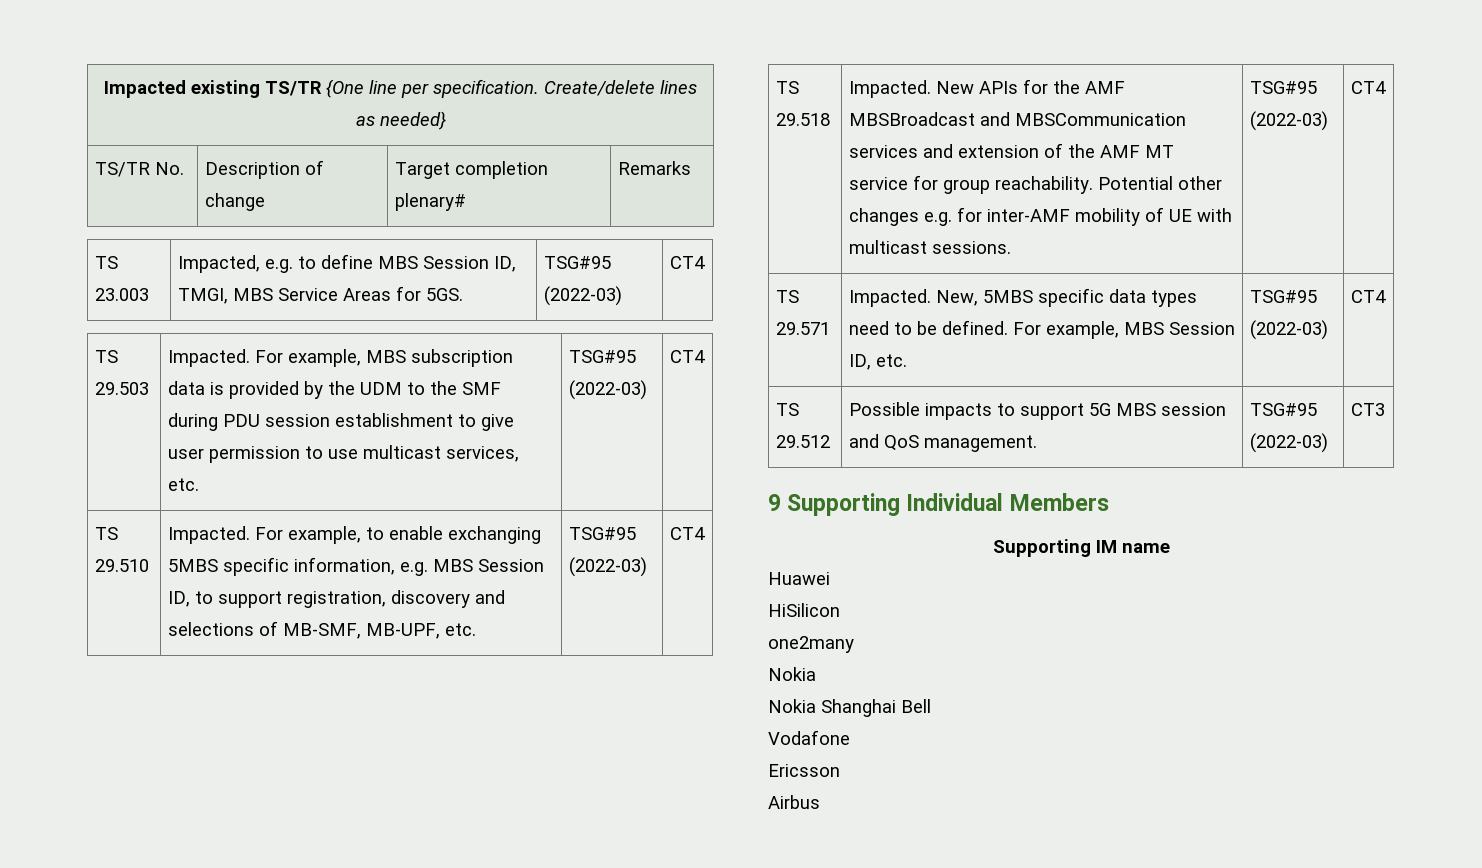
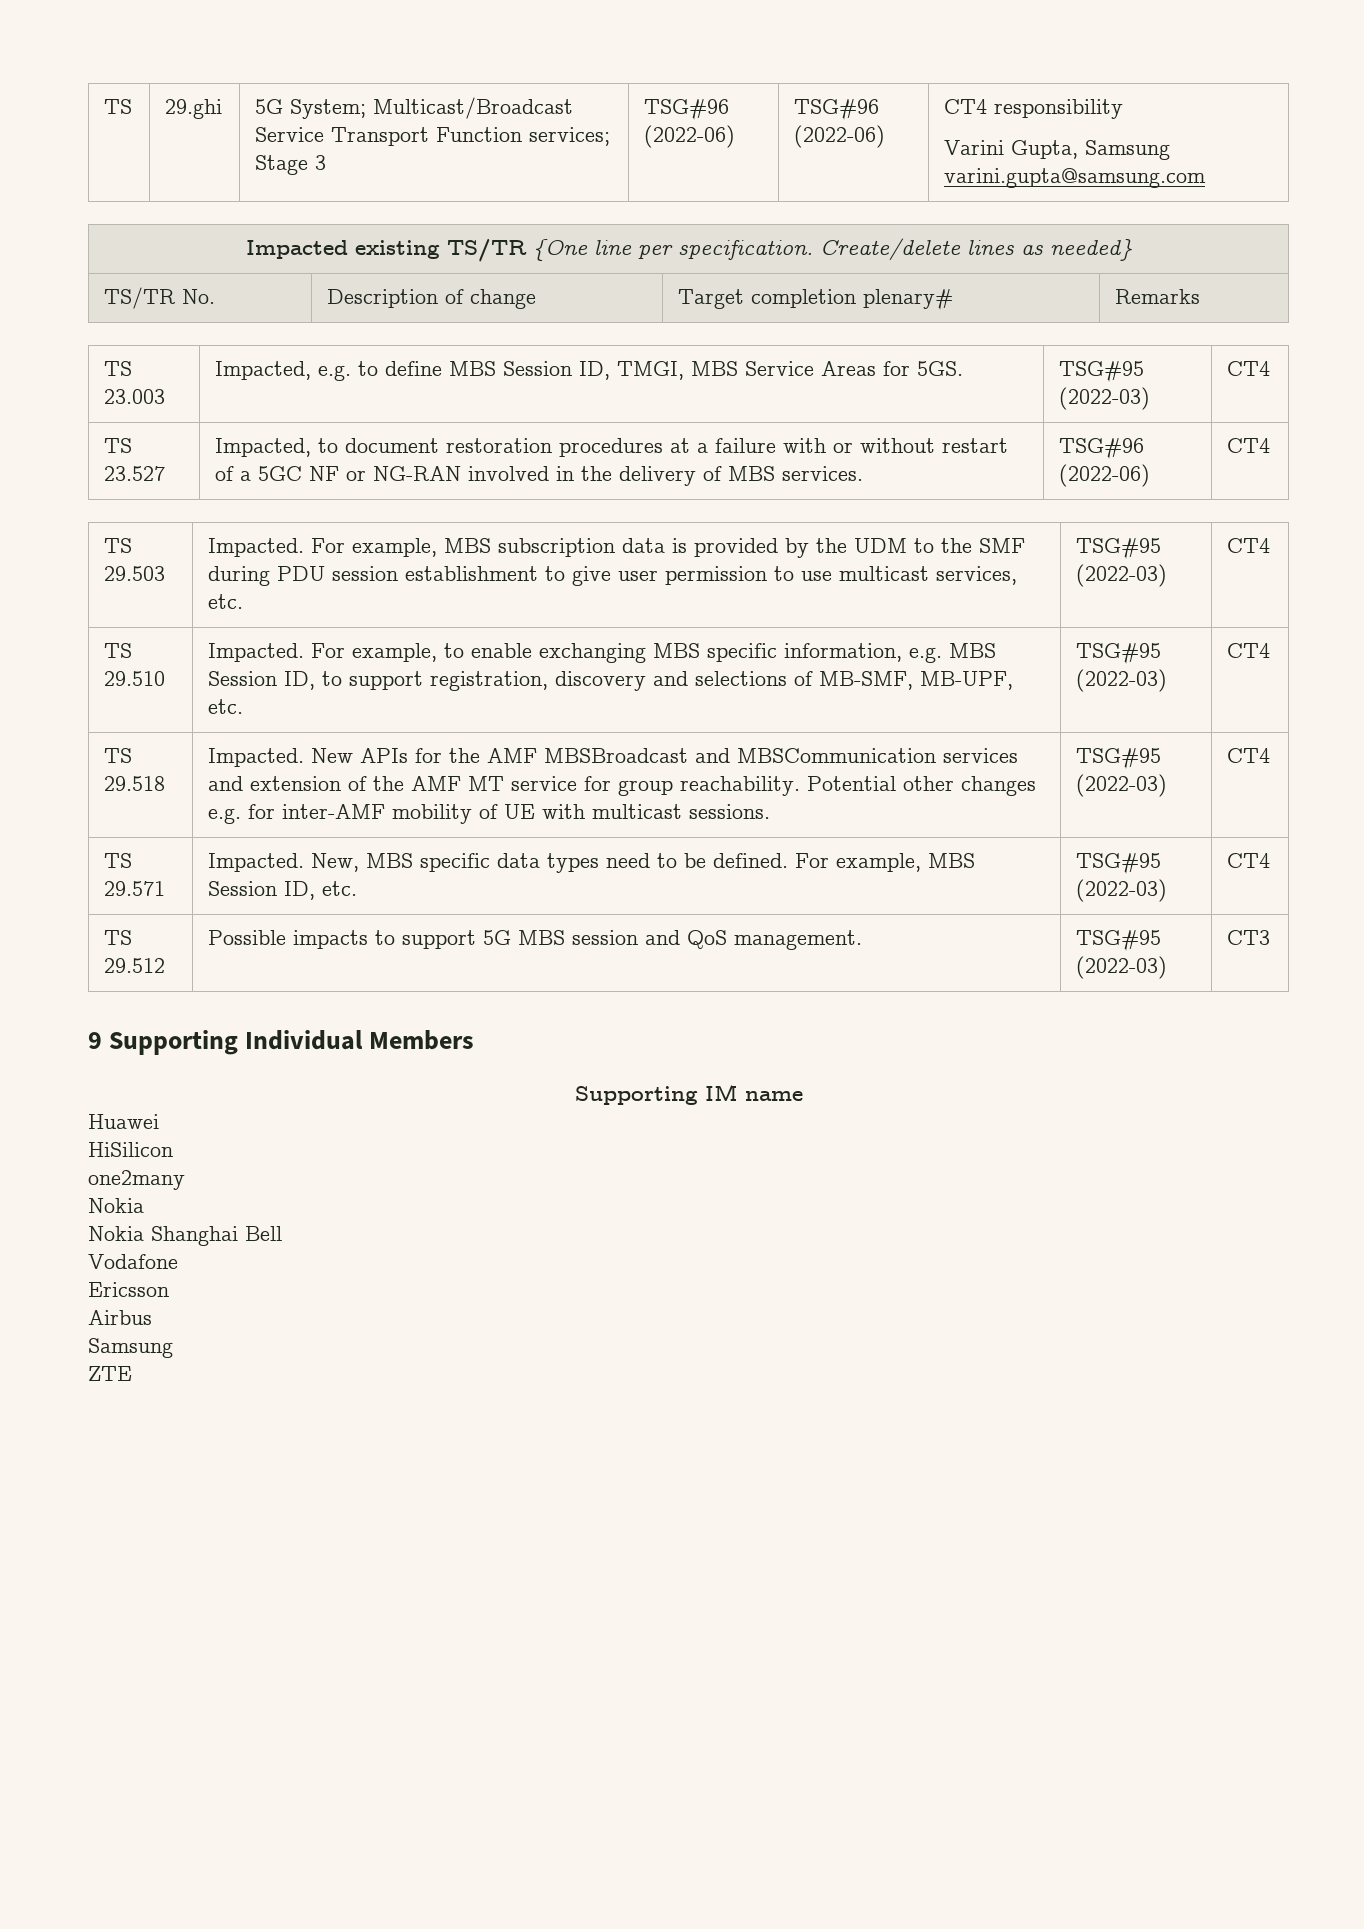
(104, 89) none -> [104,99,133,114] [165,99,223,119] [255,97,574,119] [255,127,611,146] [255,155,327,175] [644,99,730,121] [644,125,736,148] [794,99,880,121] [794,125,886,148] [944,99,1124,119] [944,140,1171,160] [944,168,1207,188] TS | 29.ghi | 5G System; Multicast/Broadcast Service Transport Function services; Stage 3 | TSG#96 (2022-06) | TSG#96 (2022-06) | CT4 responsibility // Varini Gupta, Samsung varini.gupta@samsung.com //
(705, 262) none -> [104,438,133,453] [104,466,166,481] [215,438,1009,457] [215,466,864,486] [1059,438,1145,460] [1059,464,1151,487] [1227,438,1271,453] // TS 23.527 | Impacted, to document restoration procedures at a failure with or without restart of a 5GC NF or NG-RAN involved in the delivery of MBS services. | TSG#96 (2022-06) | CT4
[167,559,218,572] 5MBS -> [653,643,701,658] MBS
[982,290,1033,303] 5MBS -> [366,853,414,868] MBS
(820, 802) none -> [88,1338,173,1358] [88,1366,132,1381] // Samsung // ZTE

